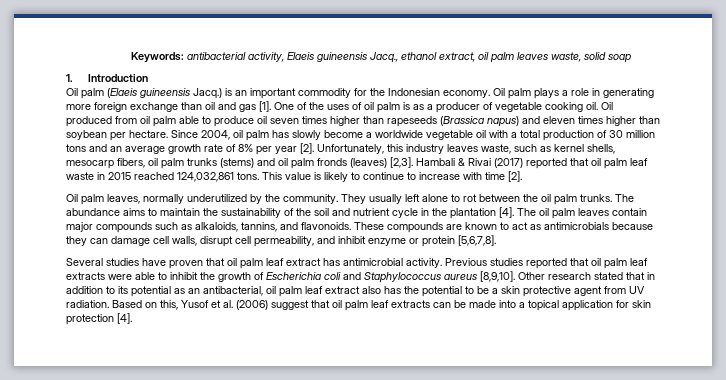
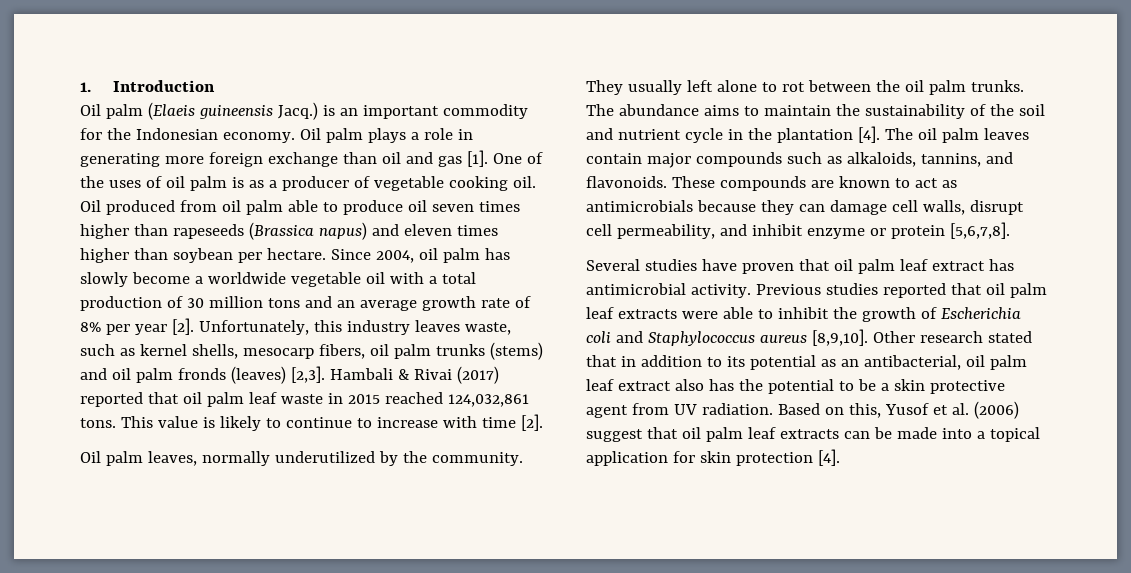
[131,52,632,63] Keywords: antibacterial activity, Elaeis guineensis Jacq., ethanol extract, oil palm leaves waste, solid soap // -> (80, 87) none

